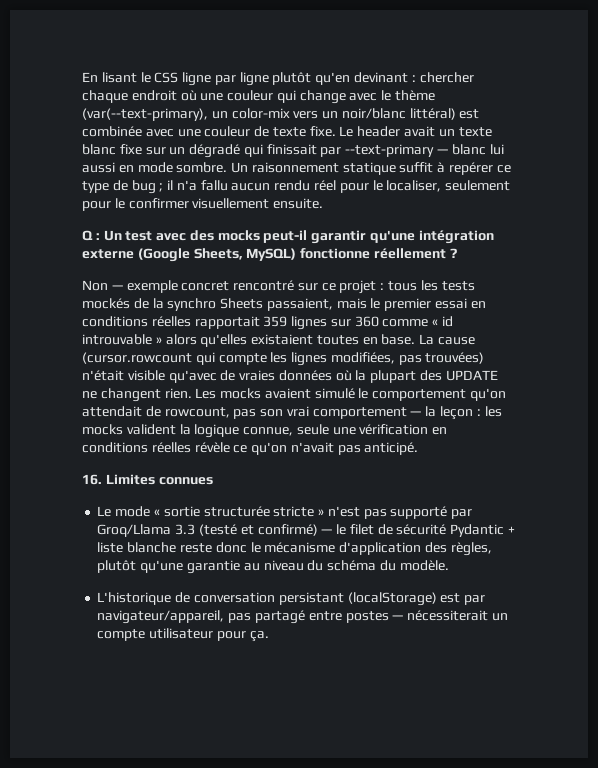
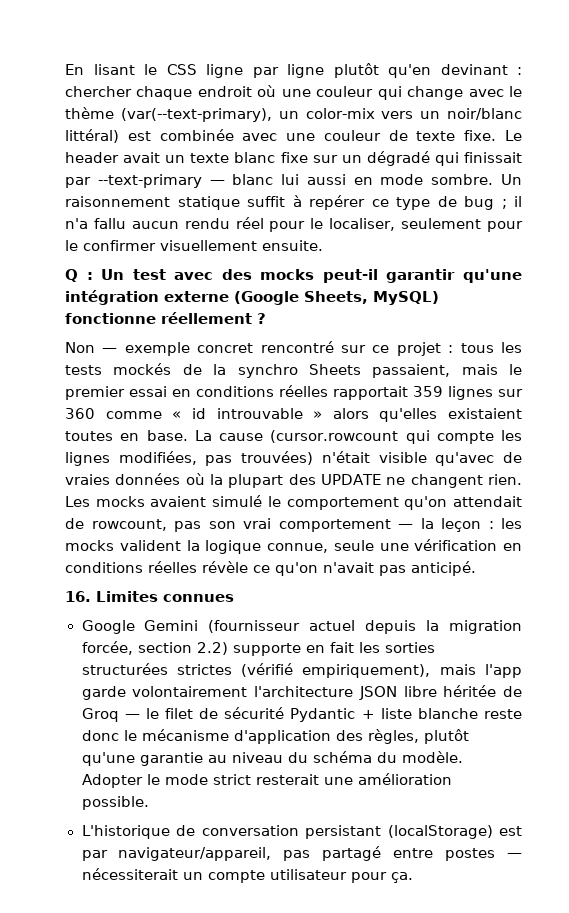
[97,506,473,519] [97,524,318,537] Le mode « sortie structurée stricte » n'est pas supporté par Groq/Llama 3.3 (testé et confirmé) -> [81,620,522,634] [81,641,435,656] [81,663,522,678] [81,685,522,700] [81,708,119,722] Google Gemini (fournisseur actuel depuis la migration forcée, section 2.2) supporte en fait les sorties structurées strictes (vérifié empiriquement), mais l'app garde volontairement l'architecture JSON libre héritée de Groq
(449, 565) none -> [81,773,452,788] [81,796,149,810] Adopter le mode strict resterait une amélioration possible.

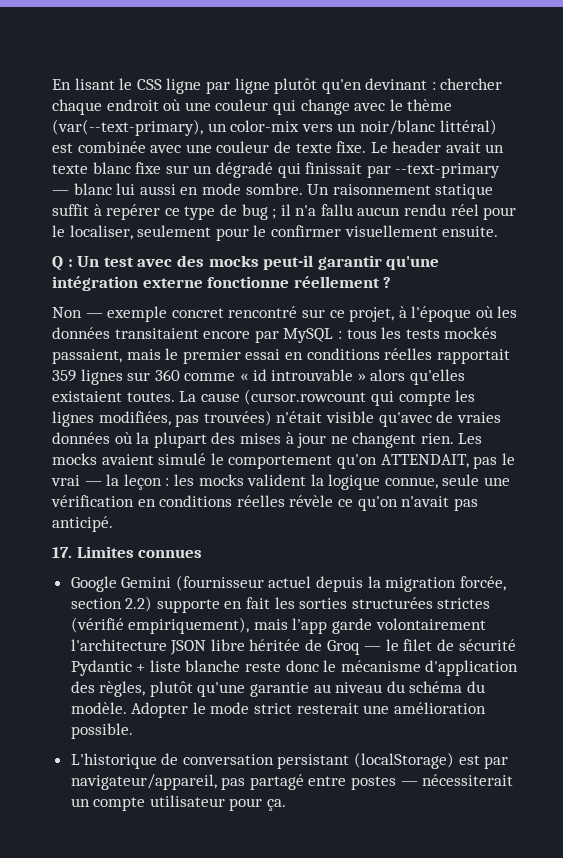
[234,291,439,305] (Google Sheets, MySQL) -> (203, 283) none
[396,342,441,356] projet -> [349,306,518,322] [52,327,334,343] projet, à l'époque où les données transitaient encore par MySQL
[182,364,361,378] de la synchro Sheets -> (498, 333) none
[65,430,188,441] toutes en base. -> [126,392,175,402] toutes.
[321,474,382,485] UPDATE -> [239,432,327,448] mises à jour
[453,496,522,507] [65,518,391,532] attendait de rowcount, pas son vrai comportement -> [380,453,515,469] [51,475,80,486] ATTENDAIT, pas le vrai
[65,591,91,602] 16. -> [52,547,72,558] 17.

